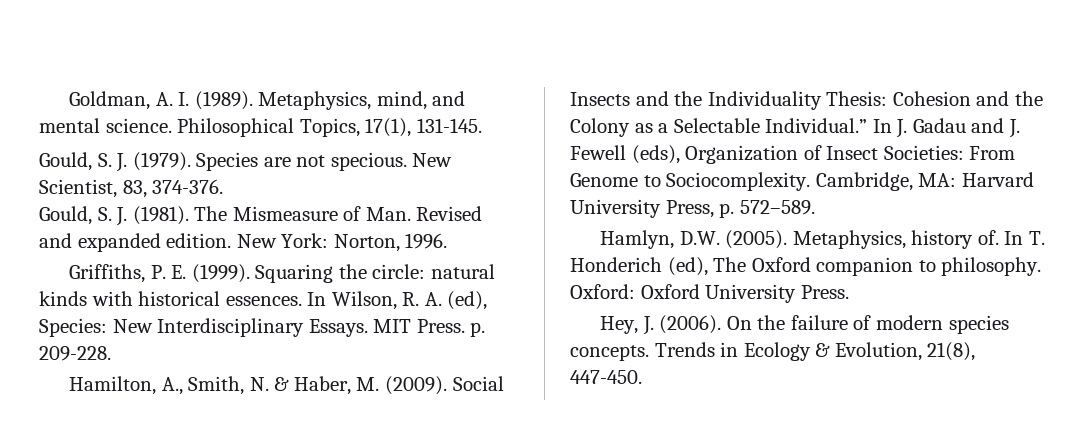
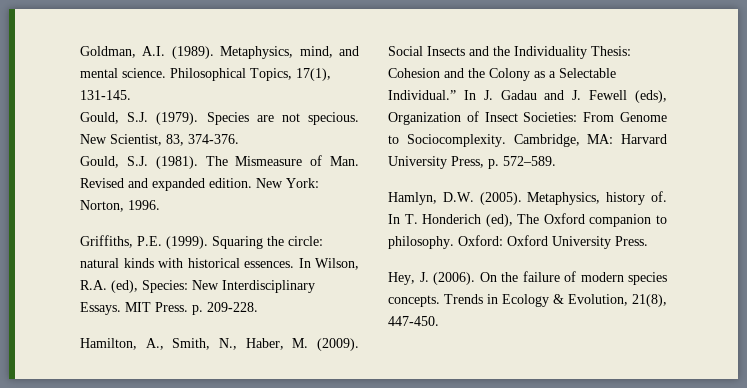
[155,92,190,106] A. I. -> [142,46,166,56] A.I.
[97,153,128,172] S. J. -> [127,112,149,122] S.J.
[97,207,128,226] S. J. -> [126,156,148,166] S.J.
[150,265,187,279] P. E. -> [137,236,162,246] P.E.
[402,292,442,306] R. A. -> [80,280,107,290] R.A.
[249,377,290,391] N. & -> [219,338,237,350] N.,

